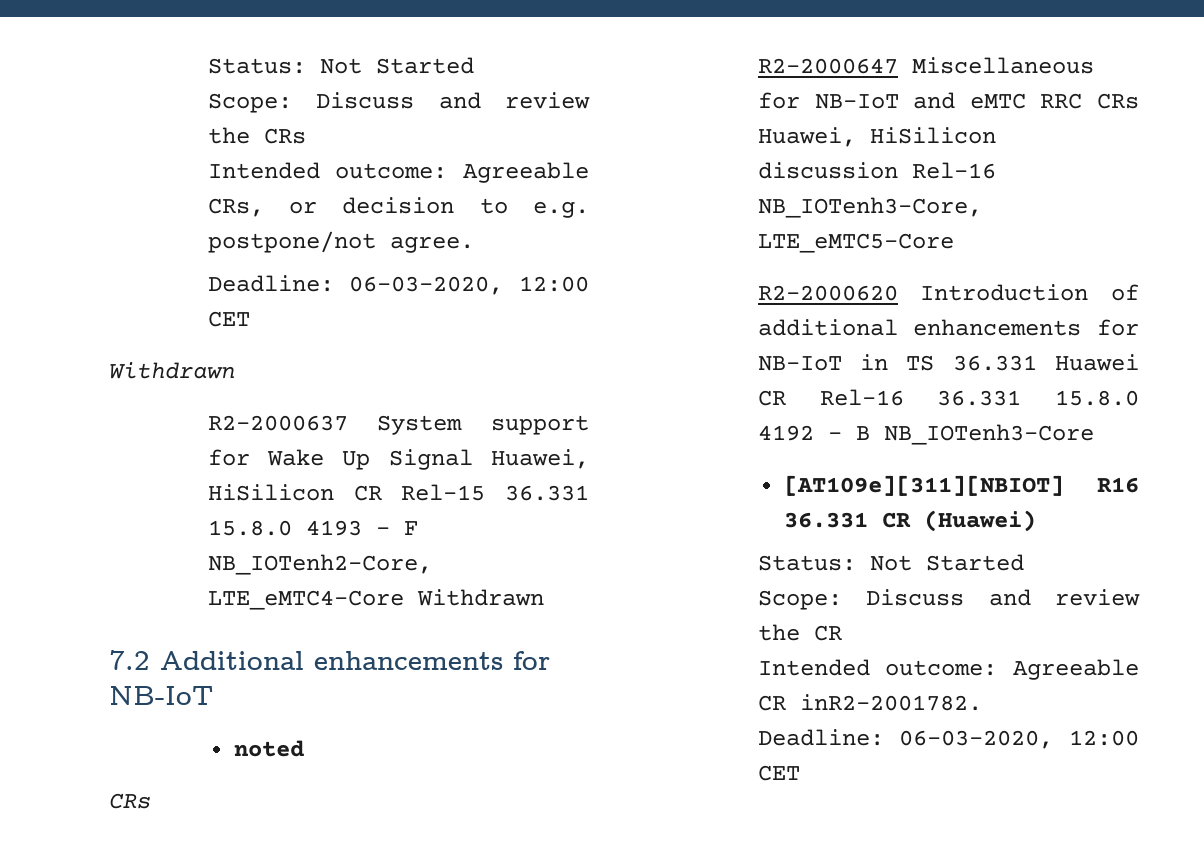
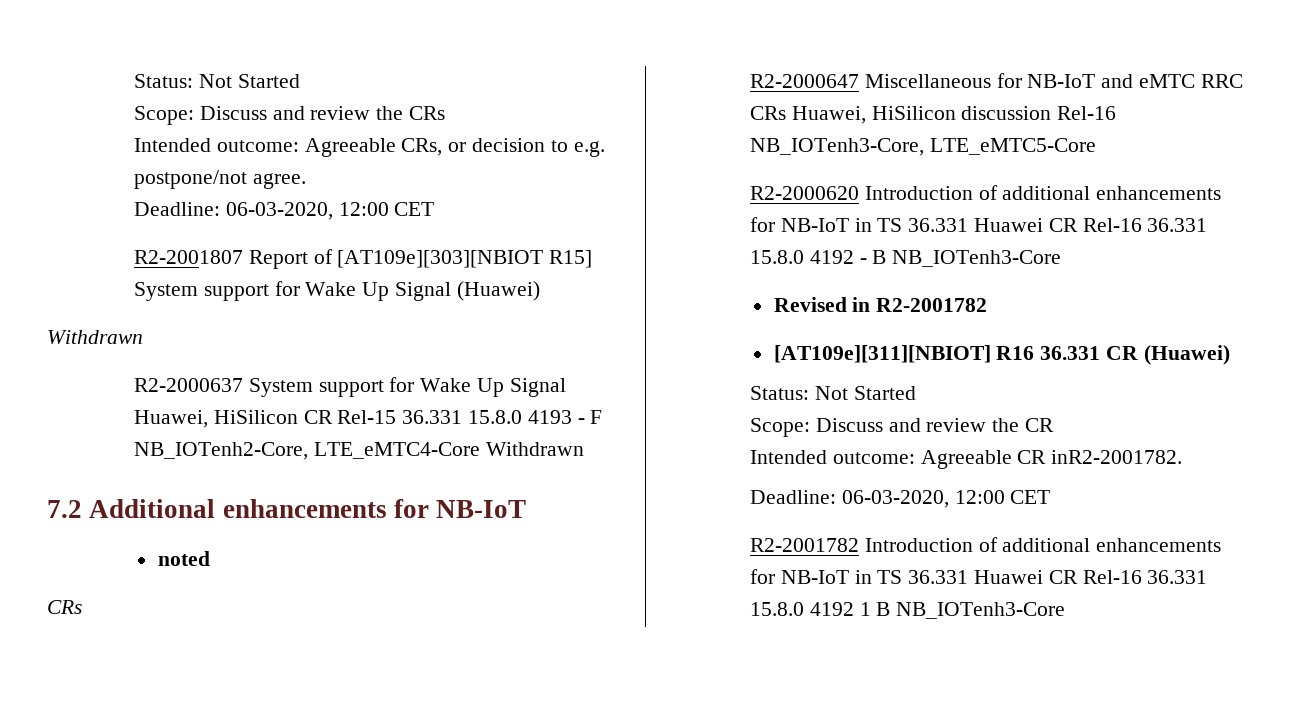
(250, 319) none -> [133,249,593,269] [133,281,540,301] // R2-2001807 Report of [AT109e][303][NBIOT R15] System support for Wake Up Signal (Huawei)
(1094, 434) none -> [773,297,988,312] // Revised in R2-2001782
(800, 773) none -> [749,537,1222,552] [749,569,1208,584] [749,602,1066,619] // R2-2001782 Introduction of additional enhancements for NB-IoT in TS 36.331 Huawei CR Rel-16 36.331 15.8.0 4192 1 B NB_IOTenh3-Core

